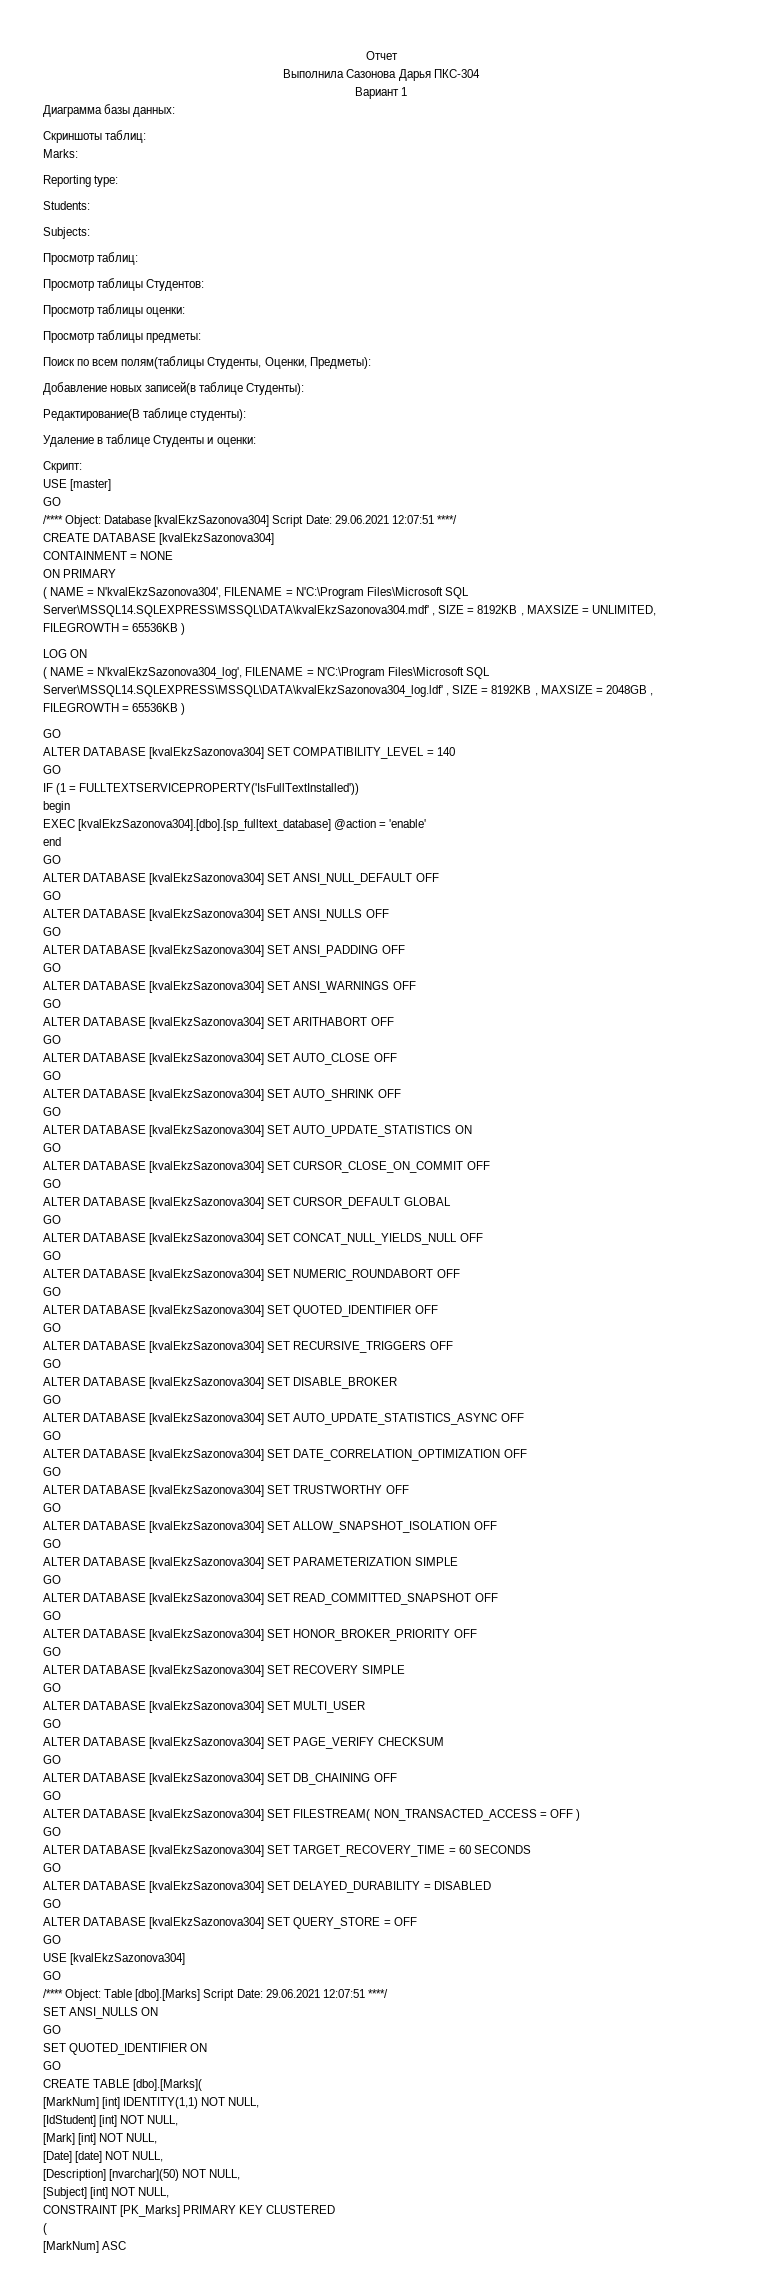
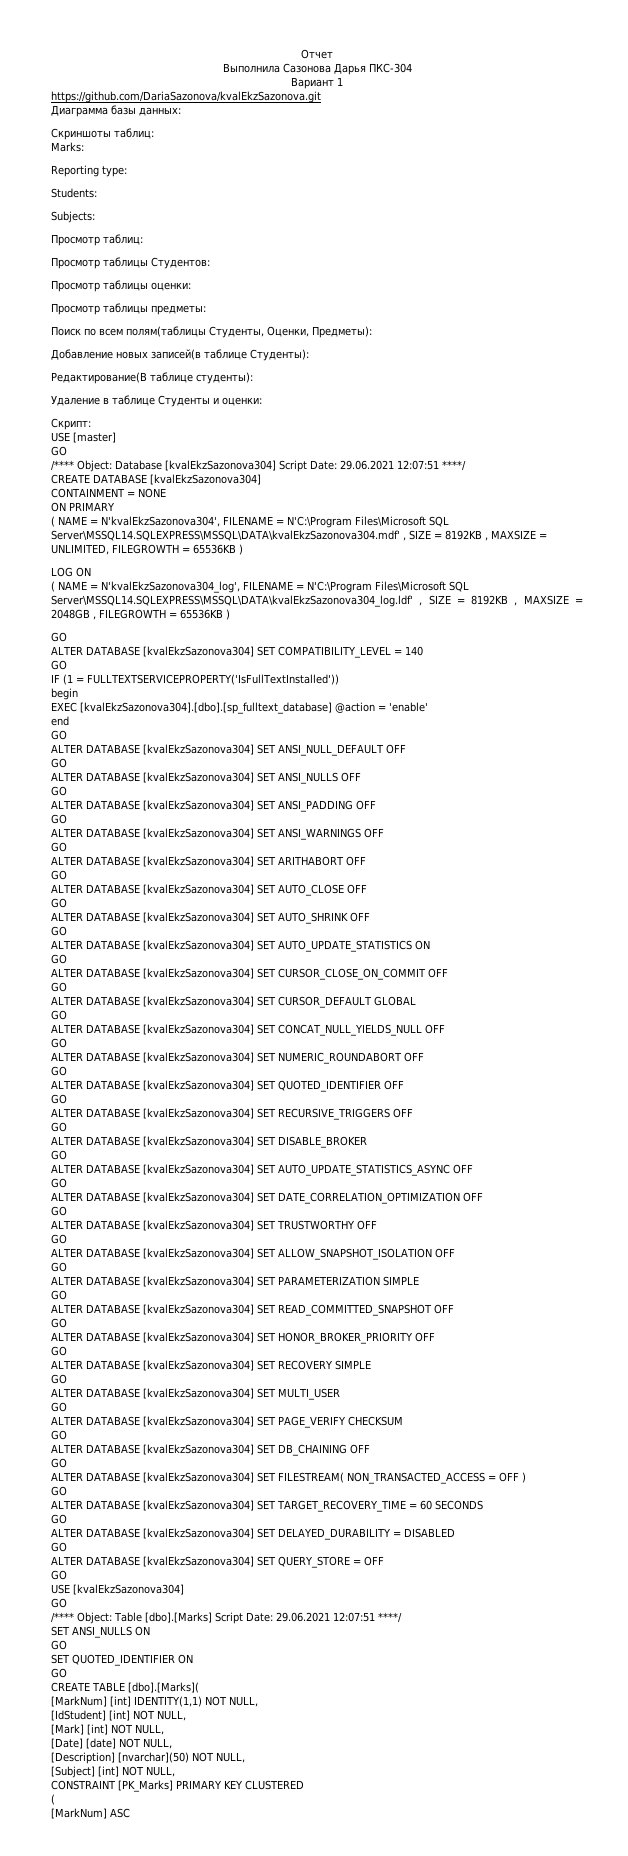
(408, 91) none -> [51,91,321,103] // https://github.com/DariaSazonova/kvalEkzSazonova.git

